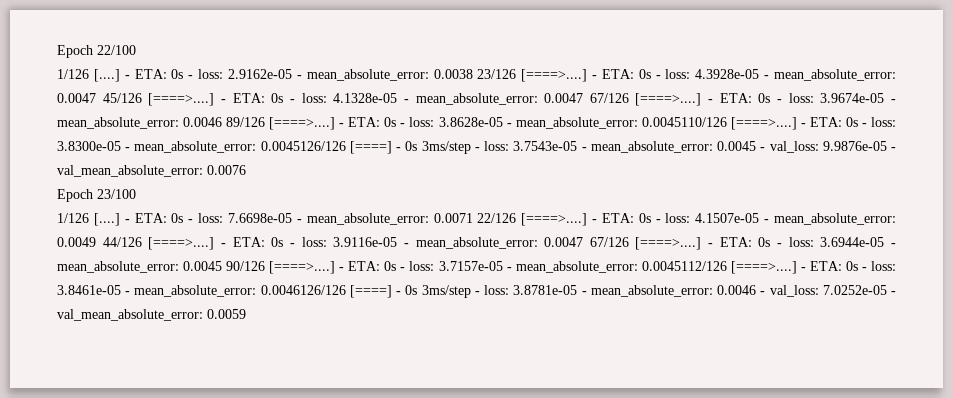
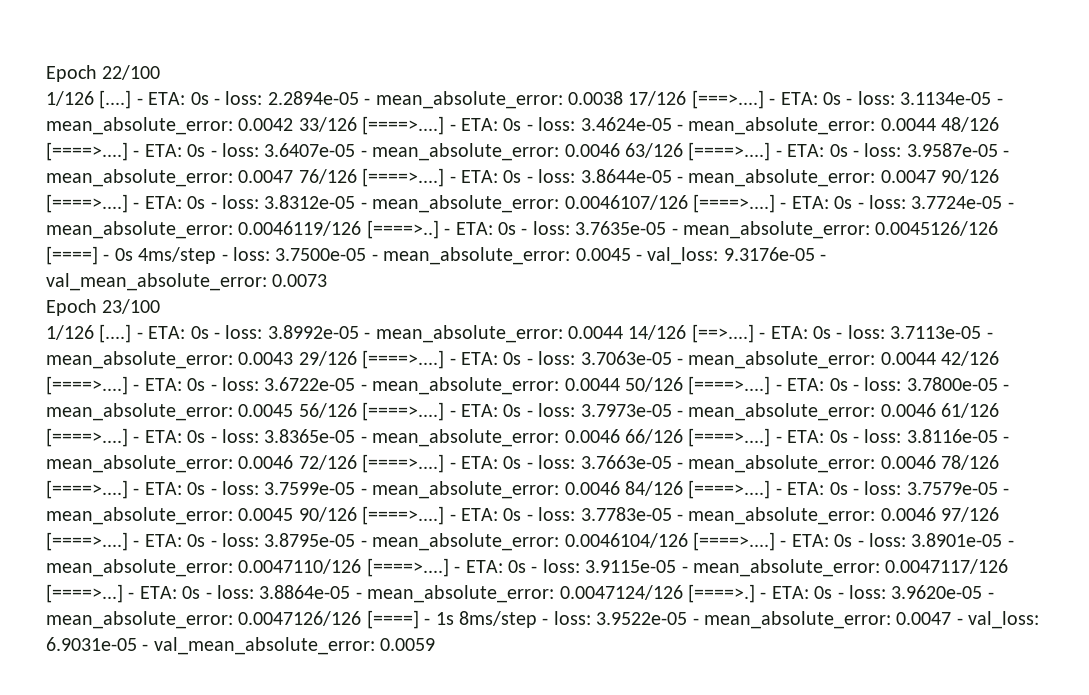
[227,69,292,79] 2.9162e-05 -> [267,91,359,105] 2.2894e-05
[477,69,897,82] [57,93,896,106] [57,117,896,130] [57,141,121,151] 23/126 [====>....] - ETA: 0s - loss: 4.3928e-05 - mean_absolute_error: 0.0047 45/126 [====>....] - ETA: 0s - loss: 4.1328e-05 - mean_absolute_error: 0.0047 67/126 [====>....] - ETA: 0s - loss: 3.9674e-05 - mean_absolute_error: 0.0046 89/126 [====>....] - ETA: 0s - loss: 3.8628e-05 - mean_absolute_error: 0.0045110/126 [====>....] - ETA: 0s - loss: 3.8300e-05 -> [628,90,1003,109] [46,116,1000,135] [46,142,1010,161] [46,168,1000,187] [46,194,1014,213] [46,220,667,239] 17/126 [===>....] - ETA: 0s - loss: 3.1134e-05 - mean_absolute_error: 0.0042 33/126 [====>....] - ETA: 0s - loss: 3.4624e-05 - mean_absolute_error: 0.0044 48/126 [====>....] - ETA: 0s - loss: 3.6407e-05 - mean_absolute_error: 0.0046 63/126 [====>....] - ETA: 0s - loss: 3.9587e-05 - mean_absolute_error: 0.0047 76/126 [====>....] - ETA: 0s - loss: 3.8644e-05 - mean_absolute_error: 0.0047 90/126 [====>....] - ETA: 0s - loss: 3.8312e-05 - mean_absolute_error: 0.0046107/126 [====>....] - ETA: 0s - loss: 3.7724e-05 - mean_absolute_error: 0.0046119/126 [====>..] - ETA: 0s - loss: 3.7635e-05
[421,141,578,154] 3ms/step - loss: 3.7543e-05 -> [138,247,367,264] 4ms/step - loss: 3.7500e-05
[822,141,897,151] [57,165,246,177] 9.9876e-05 - val_mean_absolute_error: 0.0076 -> [723,247,827,261] [46,273,328,291] 9.3176e-05 - val_mean_absolute_error: 0.0073
[227,213,897,226] [57,237,885,250] 7.6698e-05 - mean_absolute_error: 0.0071 22/126 [====>....] - ETA: 0s - loss: 4.1507e-05 - mean_absolute_error: 0.0049 44/126 [====>....] - ETA: 0s - loss: 3.9116e-05 - mean_absolute_error: 0.0047 67/126 [====>....] - ETA: 0s - loss: 3.6944e-05 -> [267,324,993,343] [46,350,1000,369] [46,376,1010,395] [46,402,1000,421] [46,428,1010,447] [46,454,1000,473] [46,480,998,499] 3.8992e-05 - mean_absolute_error: 0.0044 14/126 [==>....] - ETA: 0s - loss: 3.7113e-05 - mean_absolute_error: 0.0043 29/126 [====>....] - ETA: 0s - loss: 3.7063e-05 - mean_absolute_error: 0.0044 42/126 [====>....] - ETA: 0s - loss: 3.6722e-05 - mean_absolute_error: 0.0044 50/126 [====>....] - ETA: 0s - loss: 3.7800e-05 - mean_absolute_error: 0.0045 56/126 [====>....] - ETA: 0s - loss: 3.7973e-05 - mean_absolute_error: 0.0046 61/126 [====>....] - ETA: 0s - loss: 3.8365e-05 - mean_absolute_error: 0.0046 66/126 [====>....] - ETA: 0s - loss: 3.8116e-05 - mean_absolute_error: 0.0046 72/126 [====>....] - ETA: 0s - loss: 3.7663e-05 - mean_absolute_error: 0.0046 78/126 [====>....] - ETA: 0s - loss: 3.7599e-05 - mean_absolute_error: 0.0046 84/126 [====>....] - ETA: 0s - loss: 3.7579e-05
[438,261,896,274] [57,285,887,298] 3.7157e-05 - mean_absolute_error: 0.0045112/126 [====>....] - ETA: 0s - loss: 3.8461e-05 - mean_absolute_error: 0.0046126/126 [====] - 0s 3ms/step - loss: 3.8781e-05 - mean_absolute_error: 0.0046 - val_loss: 7.0252e-05 -> [580,507,1000,525] [46,532,1014,551] [46,558,1009,577] [46,584,994,603] [46,610,1040,629] [46,637,137,651] 3.7783e-05 - mean_absolute_error: 0.0046 97/126 [====>....] - ETA: 0s - loss: 3.8795e-05 - mean_absolute_error: 0.0046104/126 [====>....] - ETA: 0s - loss: 3.8901e-05 - mean_absolute_error: 0.0047110/126 [====>....] - ETA: 0s - loss: 3.9115e-05 - mean_absolute_error: 0.0047117/126 [====>...] - ETA: 0s - loss: 3.8864e-05 - mean_absolute_error: 0.0047124/126 [====>.] - ETA: 0s - loss: 3.9620e-05 - mean_absolute_error: 0.0047126/126 [====] - 1s 8ms/step - loss: 3.9522e-05 - mean_absolute_error: 0.0047 - val_loss: 6.9031e-05

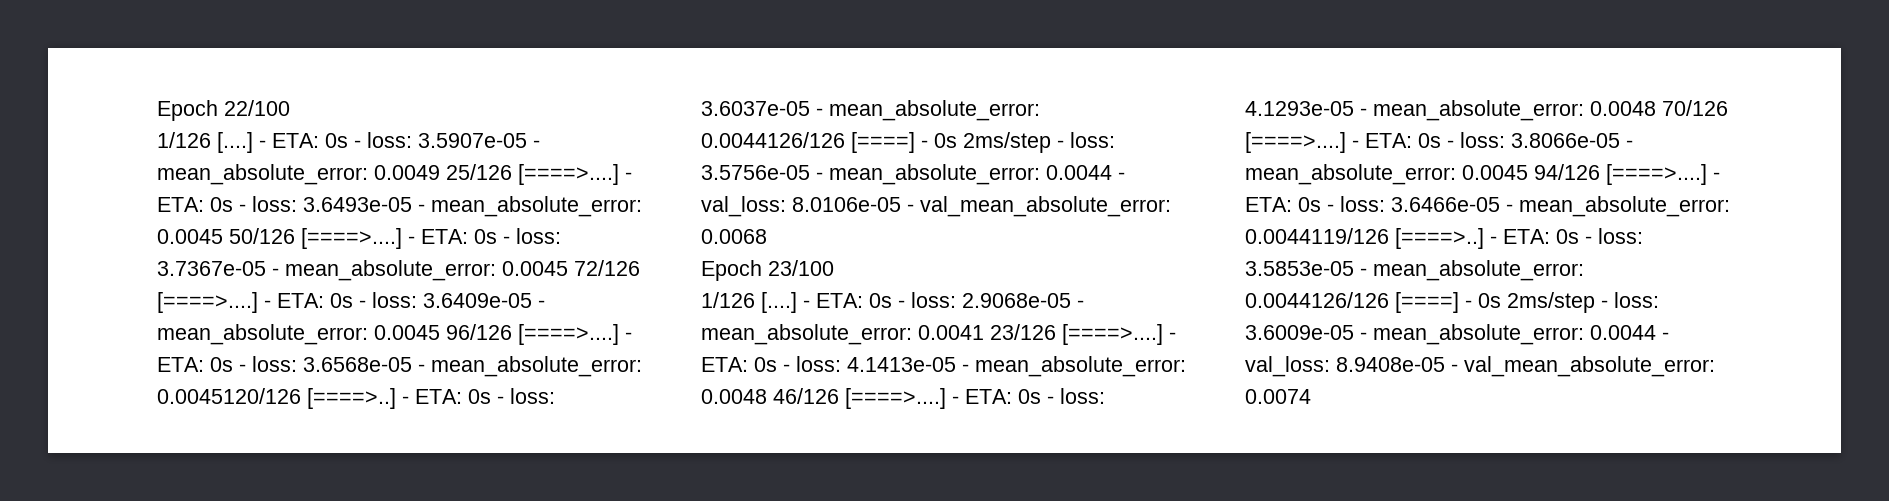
[267,90,1003,109] [46,116,1000,135] [46,142,1010,161] [46,168,1000,187] [46,194,1014,213] [46,220,999,239] [46,246,827,265] [46,273,328,291] 2.2894e-05 - mean_absolute_error: 0.0038 17/126 [===>....] - ETA: 0s - loss: 3.1134e-05 - mean_absolute_error: 0.0042 33/126 [====>....] - ETA: 0s - loss: 3.4624e-05 - mean_absolute_error: 0.0044 48/126 [====>....] - ETA: 0s - loss: 3.6407e-05 - mean_absolute_error: 0.0046 63/126 [====>....] - ETA: 0s - loss: 3.9587e-05 - mean_absolute_error: 0.0047 76/126 [====>....] - ETA: 0s - loss: 3.8644e-05 - mean_absolute_error: 0.0047 90/126 [====>....] - ETA: 0s - loss: 3.8312e-05 - mean_absolute_error: 0.0046107/126 [====>....] - ETA: 0s - loss: 3.7724e-05 - mean_absolute_error: 0.0046119/126 [====>..] - ETA: 0s - loss: 3.7635e-05 - mean_absolute_error: 0.0045126/126 [====] - 0s 4ms/step - loss: 3.7500e-05 - mean_absolute_error: 0.0045 - val_loss: 9.3176e-05 - val_mean_absolute_error: 0.0073 -> [418,133,540,148] [157,164,632,185] [157,196,642,217] [157,228,561,249] [157,260,640,281] [157,292,545,313] [157,324,632,345] [157,356,642,377] [157,388,555,409] [701,100,1040,121] [701,132,1115,153] [701,164,1125,185] [701,196,1171,217] [701,229,767,244] 3.5907e-05 - mean_absolute_error: 0.0049 25/126 [====>....] - ETA: 0s - loss: 3.6493e-05 - mean_absolute_error: 0.0045 50/126 [====>....] - ETA: 0s - loss: 3.7367e-05 - mean_absolute_error: 0.0045 72/126 [====>....] - ETA: 0s - loss: 3.6409e-05 - mean_absolute_error: 0.0045 96/126 [====>....] - ETA: 0s - loss: 3.6568e-05 - mean_absolute_error: 0.0045120/126 [====>..] - ETA: 0s - loss: 3.6037e-05 - mean_absolute_error: 0.0044126/126 [====] - 0s 2ms/step - loss: 3.5756e-05 - mean_absolute_error: 0.0044 - val_loss: 8.0106e-05 - val_mean_absolute_error: 0.0068
[267,324,993,343] [46,350,1000,369] [46,376,1010,395] [46,402,1000,421] [46,428,1010,447] [46,454,1000,473] [46,480,1010,499] [46,506,1000,525] [46,532,1014,551] [46,558,1009,577] [46,584,994,603] [46,610,1040,629] [46,637,436,655] 3.8992e-05 - mean_absolute_error: 0.0044 14/126 [==>....] - ETA: 0s - loss: 3.7113e-05 - mean_absolute_error: 0.0043 29/126 [====>....] - ETA: 0s - loss: 3.7063e-05 - mean_absolute_error: 0.0044 42/126 [====>....] - ETA: 0s - loss: 3.6722e-05 - mean_absolute_error: 0.0044 50/126 [====>....] - ETA: 0s - loss: 3.7800e-05 - mean_absolute_error: 0.0045 56/126 [====>....] - ETA: 0s - loss: 3.7973e-05 - mean_absolute_error: 0.0046 61/126 [====>....] - ETA: 0s - loss: 3.8365e-05 - mean_absolute_error: 0.0046 66/126 [====>....] - ETA: 0s - loss: 3.8116e-05 - mean_absolute_error: 0.0046 72/126 [====>....] - ETA: 0s - loss: 3.7663e-05 - mean_absolute_error: 0.0046 78/126 [====>....] - ETA: 0s - loss: 3.7599e-05 - mean_absolute_error: 0.0046 84/126 [====>....] - ETA: 0s - loss: 3.7579e-05 - mean_absolute_error: 0.0045 90/126 [====>....] - ETA: 0s - loss: 3.7783e-05 - mean_absolute_error: 0.0046 97/126 [====>....] - ETA: 0s - loss: 3.8795e-05 - mean_absolute_error: 0.0046104/126 [====>....] - ETA: 0s - loss: 3.8901e-05 - mean_absolute_error: 0.0047110/126 [====>....] - ETA: 0s - loss: 3.9115e-05 - mean_absolute_error: 0.0047117/126 [====>...] - ETA: 0s - loss: 3.8864e-05 - mean_absolute_error: 0.0047124/126 [====>.] - ETA: 0s - loss: 3.9620e-05 - mean_absolute_error: 0.0047126/126 [====] - 1s 8ms/step - loss: 3.9522e-05 - mean_absolute_error: 0.0047 - val_loss: 6.9031e-05 - val_mean_absolute_error: 0.0059 -> [962,293,1084,308] [701,324,1176,345] [701,356,1186,377] [701,388,1105,409] [1245,100,1728,121] [1245,132,1633,153] [1245,164,1720,185] [1245,196,1730,217] [1245,228,1643,249] [1245,260,1584,281] [1245,292,1659,313] [1245,324,1669,345] [1245,356,1715,377] [1245,389,1311,404] 2.9068e-05 - mean_absolute_error: 0.0041 23/126 [====>....] - ETA: 0s - loss: 4.1413e-05 - mean_absolute_error: 0.0048 46/126 [====>....] - ETA: 0s - loss: 4.1293e-05 - mean_absolute_error: 0.0048 70/126 [====>....] - ETA: 0s - loss: 3.8066e-05 - mean_absolute_error: 0.0045 94/126 [====>....] - ETA: 0s - loss: 3.6466e-05 - mean_absolute_error: 0.0044119/126 [====>..] - ETA: 0s - loss: 3.5853e-05 - mean_absolute_error: 0.0044126/126 [====] - 0s 2ms/step - loss: 3.6009e-05 - mean_absolute_error: 0.0044 - val_loss: 8.9408e-05 - val_mean_absolute_error: 0.0074

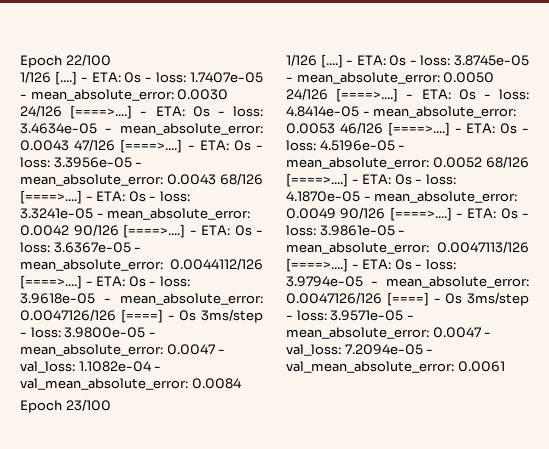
[418,133,540,148] [157,164,632,185] [157,196,642,217] [157,228,561,249] [157,260,640,281] [157,292,545,313] [157,324,632,345] [157,356,642,377] [157,388,555,409] [701,100,1040,121] [701,132,1115,153] [701,164,1125,185] [701,196,1171,217] [701,229,767,244] 3.5907e-05 - mean_absolute_error: 0.0049 25/126 [====>....] - ETA: 0s - loss: 3.6493e-05 - mean_absolute_error: 0.0045 50/126 [====>....] - ETA: 0s - loss: 3.7367e-05 - mean_absolute_error: 0.0045 72/126 [====>....] - ETA: 0s - loss: 3.6409e-05 - mean_absolute_error: 0.0045 96/126 [====>....] - ETA: 0s - loss: 3.6568e-05 - mean_absolute_error: 0.0045120/126 [====>..] - ETA: 0s - loss: 3.6037e-05 - mean_absolute_error: 0.0044126/126 [====] - 0s 2ms/step - loss: 3.5756e-05 - mean_absolute_error: 0.0044 - val_loss: 8.0106e-05 - val_mean_absolute_error: 0.0068 -> [190,72,263,83] [20,89,229,101] [20,105,263,119] [20,123,263,135] [20,139,263,153] [20,157,143,168] [20,173,263,186] [20,190,190,204] [20,208,251,220] [20,224,263,238] [20,242,142,253] [20,258,263,271] [20,275,190,289] [20,293,263,305] [20,309,263,323] [20,327,156,338] [20,344,226,356] [20,361,162,373] [20,378,241,390] 1.7407e-05 - mean_absolute_error: 0.0030 24/126 [====>....] - ETA: 0s - loss: 3.4634e-05 - mean_absolute_error: 0.0043 47/126 [====>....] - ETA: 0s - loss: 3.3956e-05 - mean_absolute_error: 0.0043 68/126 [====>....] - ETA: 0s - loss: 3.3241e-05 - mean_absolute_error: 0.0042 90/126 [====>....] - ETA: 0s - loss: 3.6367e-05 - mean_absolute_error: 0.0044112/126 [====>....] - ETA: 0s - loss: 3.9618e-05 - mean_absolute_error: 0.0047126/126 [====] - 0s 3ms/step - loss: 3.9800e-05 - mean_absolute_error: 0.0047 - val_loss: 1.1082e-04 - val_mean_absolute_error: 0.0084
[962,293,1084,308] [701,324,1176,345] [701,356,1186,377] [701,389,767,404] 2.9068e-05 - mean_absolute_error: 0.0041 23/126 [====>....] - ETA: 0s - loss: 4.1413e-05 - mean_absolute_error: 0.0048 -> [454,55,529,66] [286,72,495,84] [286,88,529,102] [286,106,517,118] [286,123,335,134] 3.8745e-05 - mean_absolute_error: 0.0050 24/126 [====>....] - ETA: 0s - loss: 4.8414e-05 - mean_absolute_error: 0.0053
[1245,100,1728,121] [1245,132,1633,153] [1245,164,1720,185] [1245,196,1730,217] [1245,228,1643,249] [1245,260,1584,281] [1245,292,1659,313] [1245,324,1669,345] [1245,356,1715,377] [1245,389,1311,404] 4.1293e-05 - mean_absolute_error: 0.0048 70/126 [====>....] - ETA: 0s - loss: 3.8066e-05 - mean_absolute_error: 0.0045 94/126 [====>....] - ETA: 0s - loss: 3.6466e-05 - mean_absolute_error: 0.0044119/126 [====>..] - ETA: 0s - loss: 3.5853e-05 - mean_absolute_error: 0.0044126/126 [====] - 0s 2ms/step - loss: 3.6009e-05 - mean_absolute_error: 0.0044 - val_loss: 8.9408e-05 - val_mean_absolute_error: 0.0074 -> [319,140,406,151] [286,156,529,169] [286,173,456,187] [286,191,518,203] [286,207,529,221] [286,225,406,236] [286,241,529,254] [286,258,456,272] [286,276,529,288] [286,292,529,306] [286,310,414,321] [286,327,492,339] [286,344,434,356] [286,361,505,373] 4.5196e-05 - mean_absolute_error: 0.0052 68/126 [====>....] - ETA: 0s - loss: 4.1870e-05 - mean_absolute_error: 0.0049 90/126 [====>....] - ETA: 0s - loss: 3.9861e-05 - mean_absolute_error: 0.0047113/126 [====>....] - ETA: 0s - loss: 3.9794e-05 - mean_absolute_error: 0.0047126/126 [====] - 0s 3ms/step - loss: 3.9571e-05 - mean_absolute_error: 0.0047 - val_loss: 7.2094e-05 - val_mean_absolute_error: 0.0061

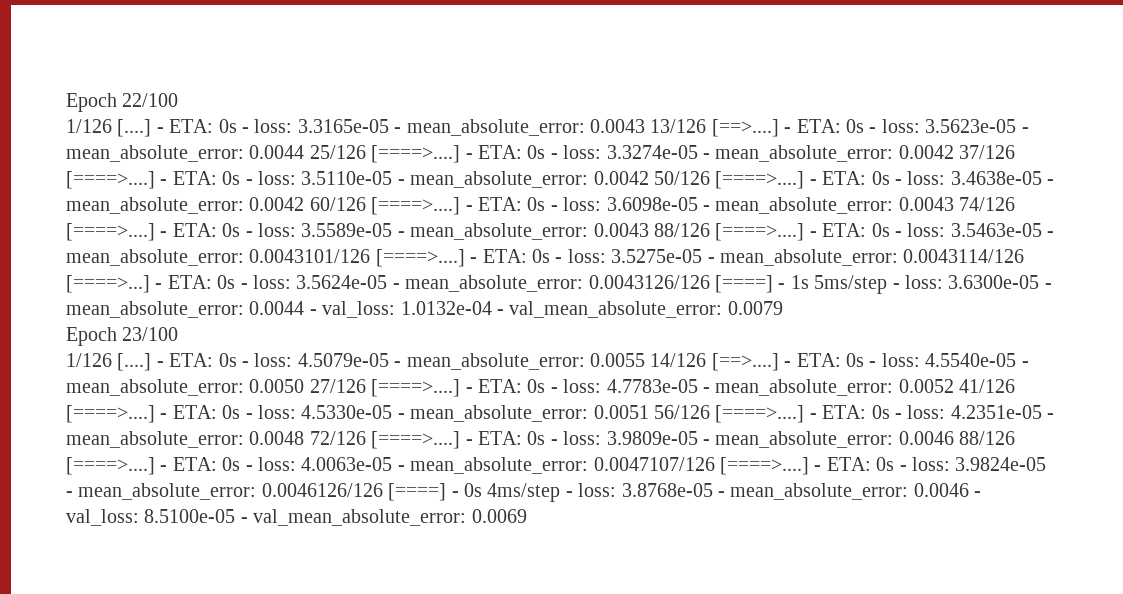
[190,72,263,83] [20,89,229,101] [20,105,263,119] [20,123,263,135] [20,139,263,153] [20,157,143,168] [20,173,263,186] [20,190,190,204] [20,208,251,220] [20,224,263,238] [20,242,142,253] [20,258,263,271] [20,275,190,289] [20,293,263,305] [20,309,263,323] [20,327,156,338] [20,344,226,356] [20,361,162,373] [20,378,241,390] 1.7407e-05 - mean_absolute_error: 0.0030 24/126 [====>....] - ETA: 0s - loss: 3.4634e-05 - mean_absolute_error: 0.0043 47/126 [====>....] - ETA: 0s - loss: 3.3956e-05 - mean_absolute_error: 0.0043 68/126 [====>....] - ETA: 0s - loss: 3.3241e-05 - mean_absolute_error: 0.0042 90/126 [====>....] - ETA: 0s - loss: 3.6367e-05 - mean_absolute_error: 0.0044112/126 [====>....] - ETA: 0s - loss: 3.9618e-05 - mean_absolute_error: 0.0047126/126 [====] - 0s 3ms/step - loss: 3.9800e-05 - mean_absolute_error: 0.0047 - val_loss: 1.1082e-04 - val_mean_absolute_error: 0.0084 -> [297,119,1029,137] [66,145,1016,163] [66,171,1055,189] [66,197,1016,215] [66,223,1055,241] [66,249,1025,267] [66,275,1052,294] [66,301,783,318] 3.3165e-05 - mean_absolute_error: 0.0043 13/126 [==>....] - ETA: 0s - loss: 3.5623e-05 - mean_absolute_error: 0.0044 25/126 [====>....] - ETA: 0s - loss: 3.3274e-05 - mean_absolute_error: 0.0042 37/126 [====>....] - ETA: 0s - loss: 3.5110e-05 - mean_absolute_error: 0.0042 50/126 [====>....] - ETA: 0s - loss: 3.4638e-05 - mean_absolute_error: 0.0042 60/126 [====>....] - ETA: 0s - loss: 3.6098e-05 - mean_absolute_error: 0.0043 74/126 [====>....] - ETA: 0s - loss: 3.5589e-05 - mean_absolute_error: 0.0043 88/126 [====>....] - ETA: 0s - loss: 3.5463e-05 - mean_absolute_error: 0.0043101/126 [====>....] - ETA: 0s - loss: 3.5275e-05 - mean_absolute_error: 0.0043114/126 [====>...] - ETA: 0s - loss: 3.5624e-05 - mean_absolute_error: 0.0043126/126 [====] - 1s 5ms/step - loss: 3.6300e-05 - mean_absolute_error: 0.0044 - val_loss: 1.0132e-04 - val_mean_absolute_error: 0.0079
[454,55,529,66] 3.8745e-05 -> [297,353,1017,371] 4.5079e-05 - mean_absolute_error: 0.0055 14/126 [==>....] - ETA: 0s - loss: 4.5540e-05
[286,88,529,102] [286,106,517,118] [286,122,529,136] [286,140,406,151] [286,156,529,169] [286,173,456,187] [286,191,518,203] [286,207,529,221] [286,225,406,236] [286,241,529,254] [286,258,456,272] [286,276,529,288] [286,292,529,306] [286,310,414,321] [286,327,492,339] [286,344,434,356] [286,361,505,373] 24/126 [====>....] - ETA: 0s - loss: 4.8414e-05 - mean_absolute_error: 0.0053 46/126 [====>....] - ETA: 0s - loss: 4.5196e-05 - mean_absolute_error: 0.0052 68/126 [====>....] - ETA: 0s - loss: 4.1870e-05 - mean_absolute_error: 0.0049 90/126 [====>....] - ETA: 0s - loss: 3.9861e-05 - mean_absolute_error: 0.0047113/126 [====>....] - ETA: 0s - loss: 3.9794e-05 - mean_absolute_error: 0.0047126/126 [====] - 0s 3ms/step - loss: 3.9571e-05 - mean_absolute_error: 0.0047 - val_loss: 7.2094e-05 - val_mean_absolute_error: 0.0061 -> [309,379,1016,397] [66,405,1055,423] [66,431,1016,449] [66,457,1047,475] [66,483,982,502] [66,509,527,526] 27/126 [====>....] - ETA: 0s - loss: 4.7783e-05 - mean_absolute_error: 0.0052 41/126 [====>....] - ETA: 0s - loss: 4.5330e-05 - mean_absolute_error: 0.0051 56/126 [====>....] - ETA: 0s - loss: 4.2351e-05 - mean_absolute_error: 0.0048 72/126 [====>....] - ETA: 0s - loss: 3.9809e-05 - mean_absolute_error: 0.0046 88/126 [====>....] - ETA: 0s - loss: 4.0063e-05 - mean_absolute_error: 0.0047107/126 [====>....] - ETA: 0s - loss: 3.9824e-05 - mean_absolute_error: 0.0046126/126 [====] - 0s 4ms/step - loss: 3.8768e-05 - mean_absolute_error: 0.0046 - val_loss: 8.5100e-05 - val_mean_absolute_error: 0.0069

